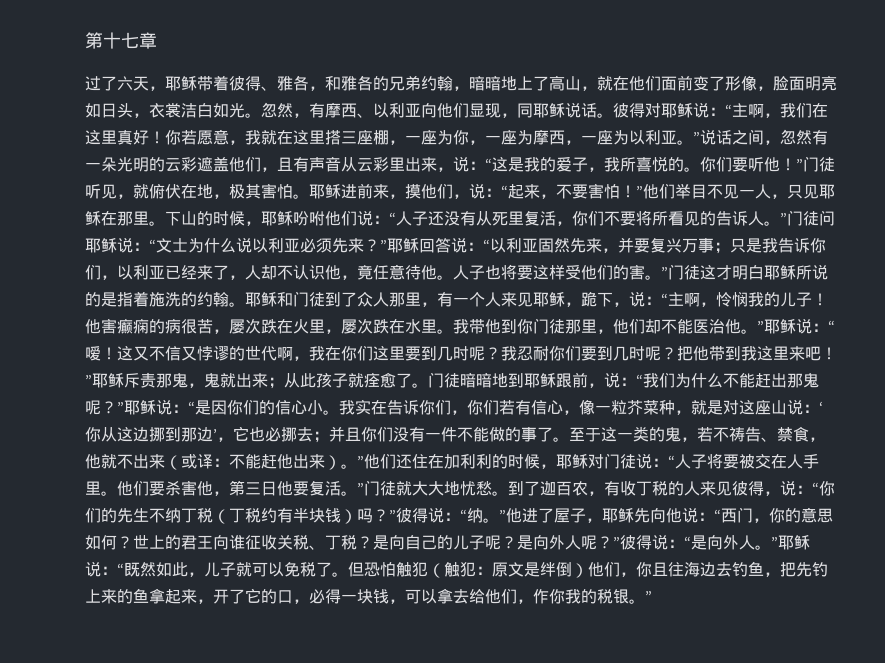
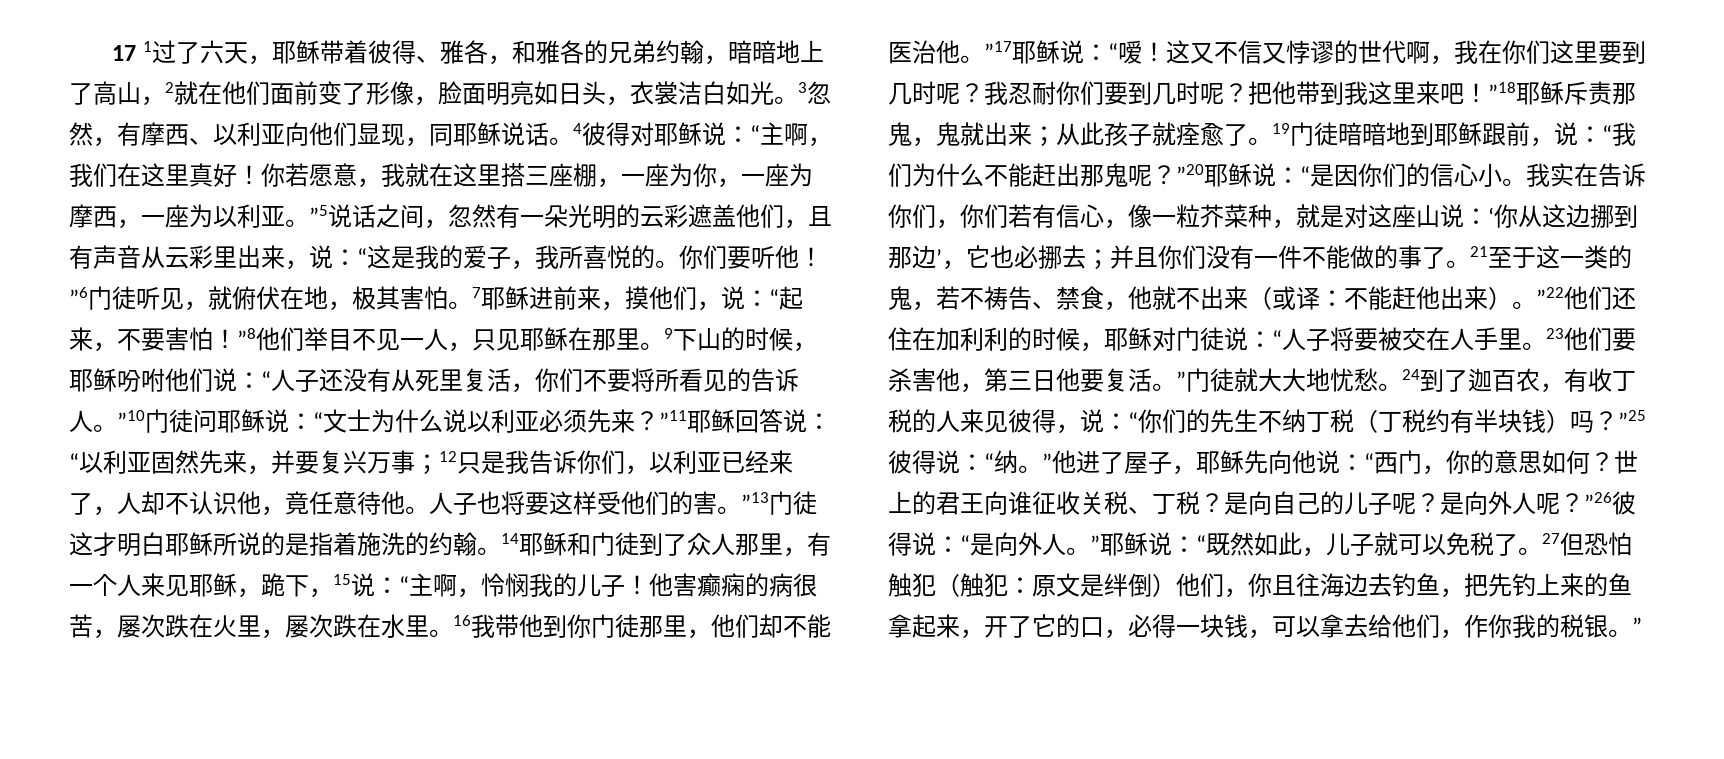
[85,32,157,49] 第十七章 // -> [112,41,152,61] 17 1
(597, 88) none -> [165,82,174,93] 2
(261, 115) none -> [798,82,807,93] 3
(613, 115) none -> [573,123,582,134] 4
[693,132,700,143] ” -> [309,205,328,225] ”5
[796,159,803,170] ” -> [69,287,88,307] ”6
(309, 196) none -> [472,287,481,298] 7
[636,186,643,197] ” -> [237,328,256,348] ”8
(165, 223) none -> [664,328,673,339] 9
[780,213,787,224] ” -> [117,410,145,430] ”10
[380,240,387,251] ” -> [659,410,687,430] ”11
(730, 248) none -> [439,451,457,462] 12
[661,267,668,278] ” -> [741,492,769,512] ”13
(245, 304) none -> [501,533,519,544] 14
(629, 304) none -> [333,574,351,585] 15
(453, 331) none -> [453,615,471,626] 16
[757,321,764,332] ” -> [984,41,1012,61] ”17
[85,375,92,386] ” -> [1488,82,1516,102] ”18
(428, 385) none -> [1272,123,1290,134] 19
[117,402,124,413] ” -> [1176,164,1204,184] ”20
(569, 439) none -> [1470,246,1488,257] 21
[357,456,364,467] ” -> [1536,287,1564,307] ”22
(117, 493) none -> [1546,328,1564,339] 23
(508, 493) none -> [1402,369,1420,380] 24
[389,510,396,521] ” -> [1618,410,1646,430] ”25
[613,537,620,548] ” -> [1584,492,1612,512] ”26
(348, 574) none -> [1542,533,1560,544] 27

